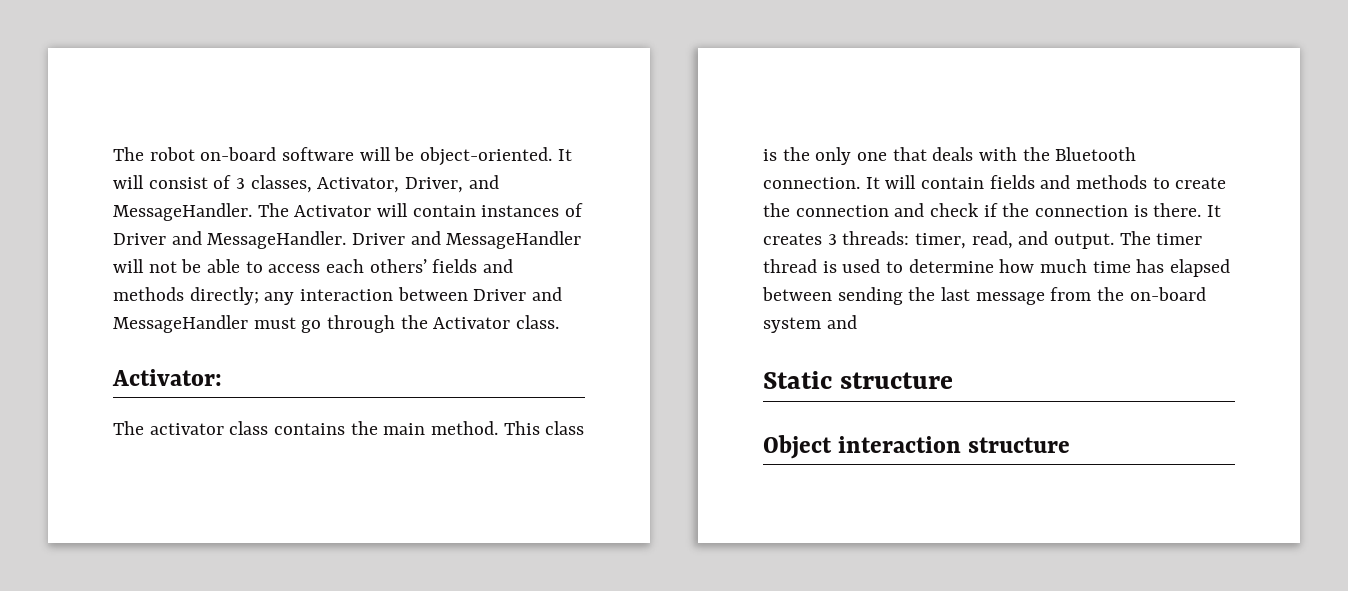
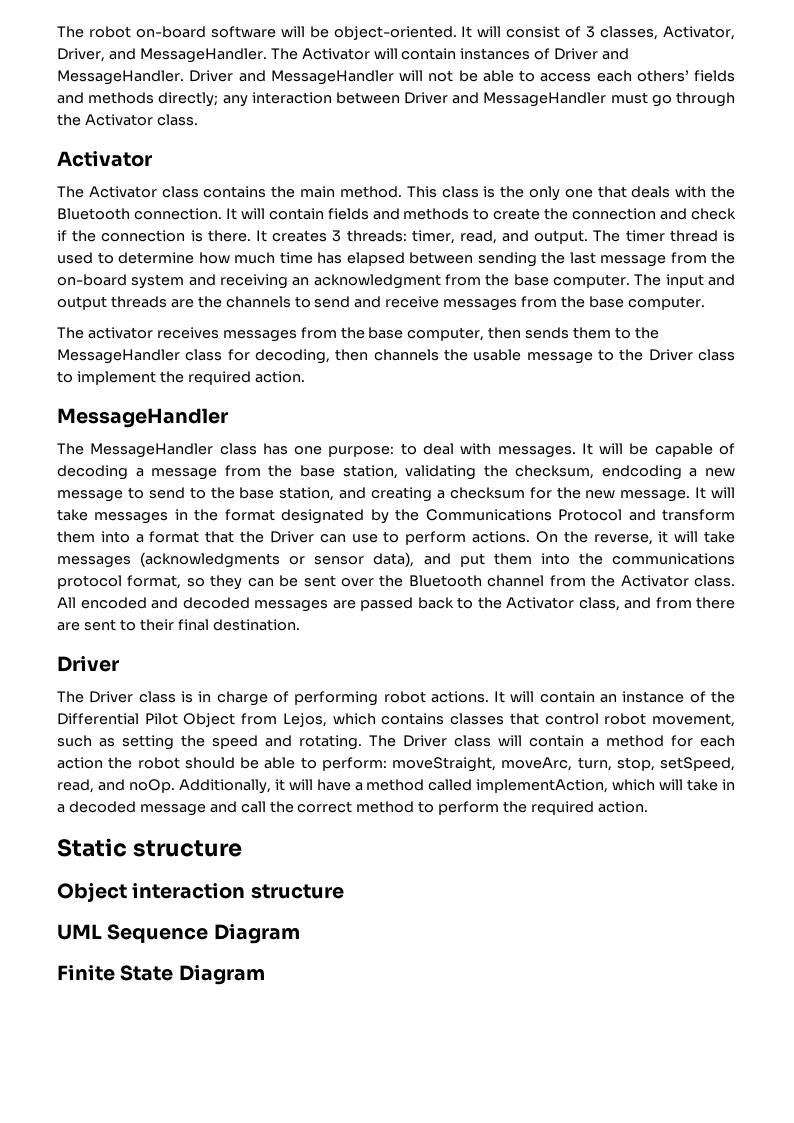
[112,369,222,386] [113,421,224,435] Activator: // The activator -> [57,151,152,167] [57,186,157,198] Activator // The Activator
(857, 322) none -> [220,274,736,289] [57,296,705,311] [57,327,659,342] [57,349,735,364] [57,371,305,385] [57,408,228,428] [57,443,736,458] [57,465,736,480] [57,487,735,502] [57,509,735,524] [57,531,736,545] [57,552,736,568] [57,575,736,590] [57,597,735,612] [57,619,300,631] [57,656,119,672] [57,691,735,706] [57,713,736,727] [57,735,735,750] [57,757,735,772] [57,779,736,794] [57,801,648,816] receiving an acknowledgment from the base computer. The input and output threads are the channels to send and receive messages from the base computer. // The activator receives messages from the base computer, then sends them to the MessageHandler class for decoding, then channels the usable message to the Driver class to implement the required action. // MessageHandler // The MessageHandler class has one purpose: to deal with messages. It will be capable of decoding a message from the base station, validating the checksum, endcoding a new message to send to the base station, and creating a checksum for the new message. It will take messages in the format designated by the Communications Protocol and transform them into a format that the Driver can use to perform actions. On the reverse, it will take messages (acknowledgments or sensor data), and put them into the communications protocol format, so they can be sent over the Bluetooth channel from the Activator class. All encoded and decoded messages are passed back to the Activator class, and from there are sent to their final destination. // Driver // The Driver class is in charge of performing robot actions. It will contain an instance of the Differential Pilot Object from Lejos, which contains classes that control robot movement, such as setting the speed and rotating. The Driver class will contain a method for each action the robot should be able to perform: moveStraight, moveArc, turn, stop, setSpeed, read, and noOp. Additionally, it will have a method called implementAction, which will take in a decoded message and call the correct method to perform the required action.
(1071, 445) none -> [57,924,300,944] [57,965,265,985] // UML Sequence Diagram // Finite State Diagram

